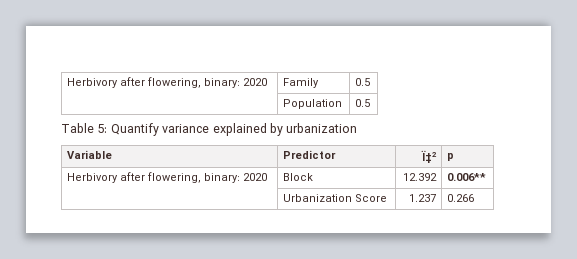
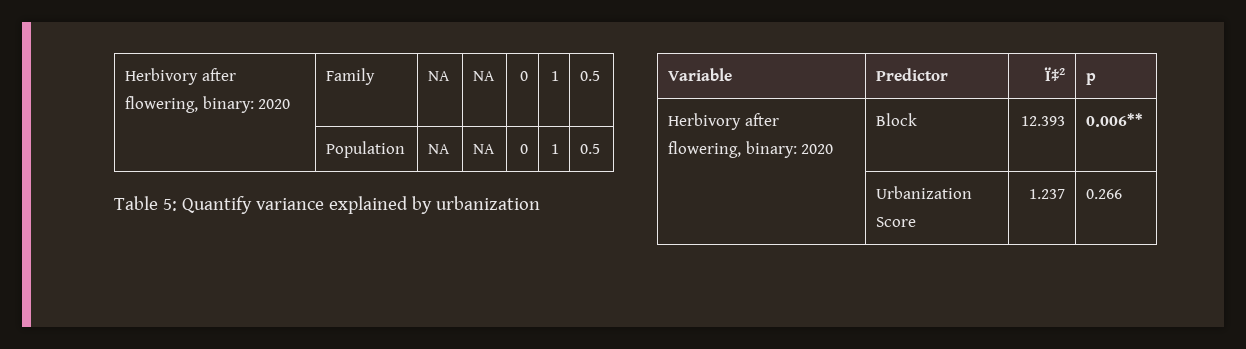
[355,78,371,86] [283,99,343,109] 0.5 // | Population -> [428,71,451,81] [473,71,496,81] [519,71,528,81] [550,71,559,81] [580,71,601,81] [326,141,406,158] [428,144,451,154] [473,144,496,154] [519,144,528,154] [550,144,559,154] NA | NA | 0 | 1 | 0.5 // | Population | NA | NA | 0 | 1
[402,173,437,181] 12.392 -> [1020,116,1065,126] 12.393

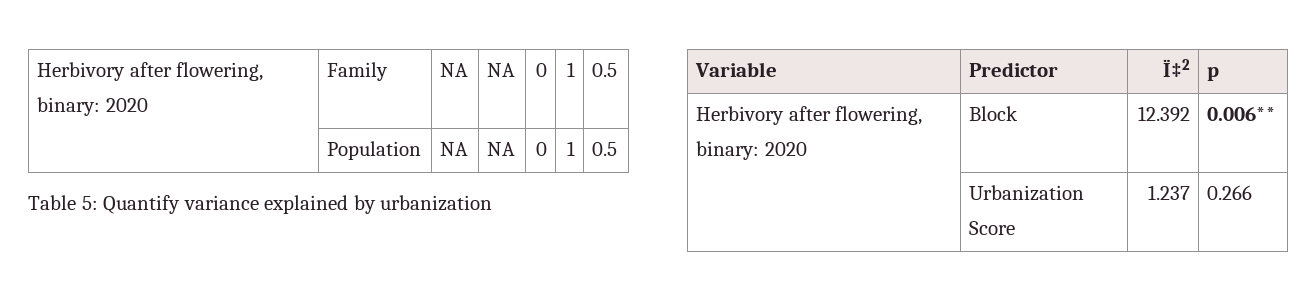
[1020,116,1065,126] 12.393 -> [1137,106,1190,122] 12.392

